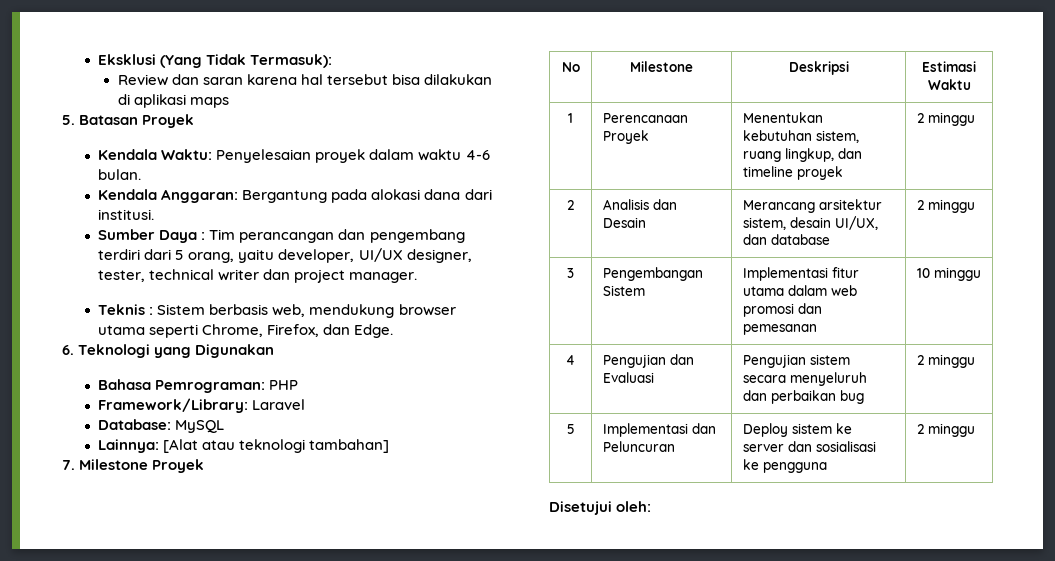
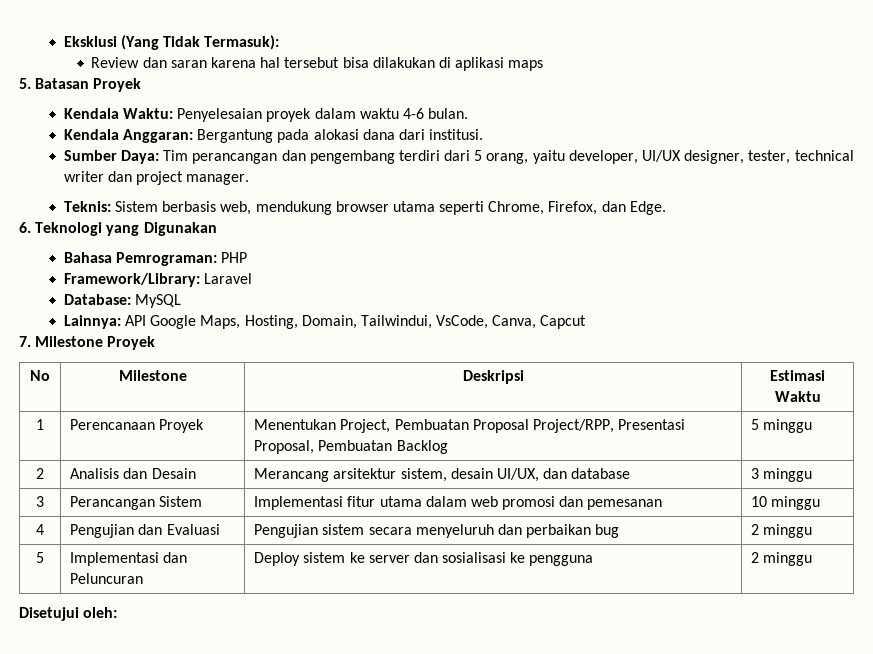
[159,230,206,243] Daya : -> [120,150,159,164] Daya:
[98,304,154,315] Teknis : -> [63,201,111,212] Teknis:
[163,439,390,453] [Alat atau teknologi tambahan] -> [124,315,587,329] API Google Maps, Hosting, Domain, Tailwindui, VsCode, Canva, Capcut
[742,130,859,143] [742,148,862,162] [742,166,843,180] [916,113,924,123] kebutuhan sistem, ruang lingkup, dan timeline proyek | 2 -> [340,419,686,433] [254,440,448,454] [751,419,760,430] Project, Pembuatan Proposal Project/RPP, Presentasi Proposal, Pembuatan Backlog | 5
[916,200,924,210] 2 -> [751,468,760,479] 3
[602,267,703,281] Pengembangan -> [70,496,156,510] Perancangan

